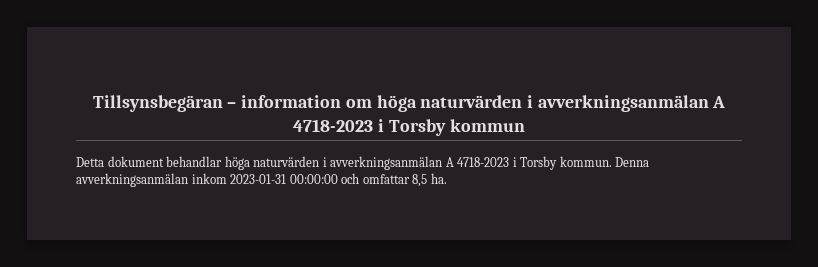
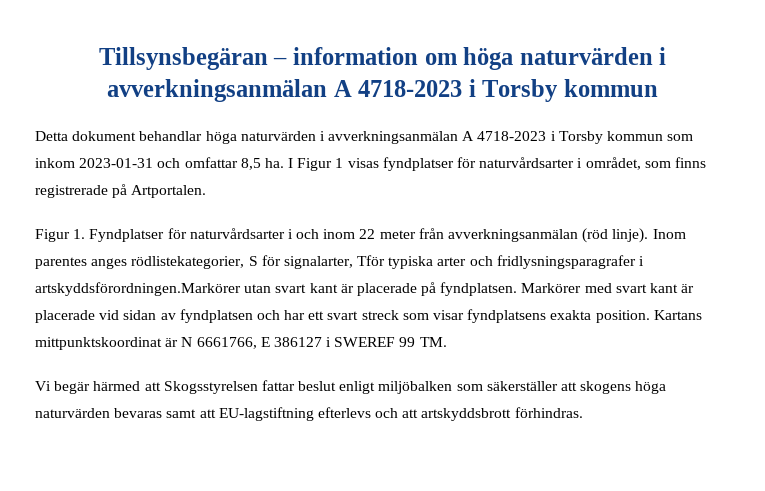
[559,156,650,167] [76,173,188,187] kommun. Denna avverkningsanmälan -> [607,131,694,141] kommun som
[289,174,338,184] 00:00:00 -> (154, 163) none
(447, 178) none -> [288,157,706,171] [35,184,207,198] [35,228,686,243] [35,255,645,269] [35,282,695,296] [35,309,702,323] [35,337,447,350] [35,380,667,394] [35,407,583,421] I Figur 1 visas fyndplatser för naturvårdsarter i området, som finns registrerade på Artportalen. // Figur 1. Fyndplatser för naturvårdsarter i och inom 22 meter från avverkningsanmälan (röd linje). Inom parentes anges rödlistekategorier, S för signalarter, Tför typiska arter och fridlysningsparagrafer i artskyddsförordningen.Markörer utan svart kant är placerade på fyndplatsen. Markörer med svart kant är placerade vid sidan av fyndplatsen och har ett svart streck som visar fyndplatsens exakta position. Kartans mittpunktskoordinat är N 6661766, E 386127 i SWEREF 99 TM. // Vi begär härmed att Skogsstyrelsen fattar beslut enligt miljöbalken som säkerställer att skogens höga naturvärden bevaras samt att EU-lagstiftning efterlevs och att artskyddsbrott förhindras.

